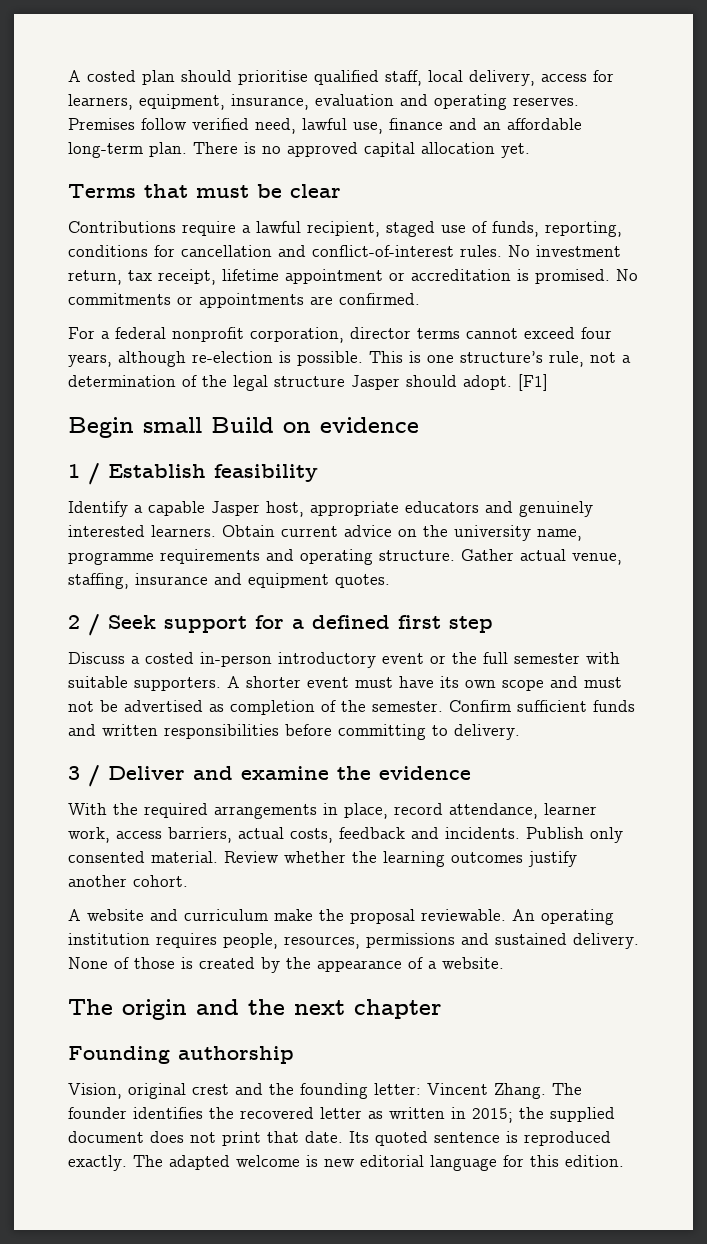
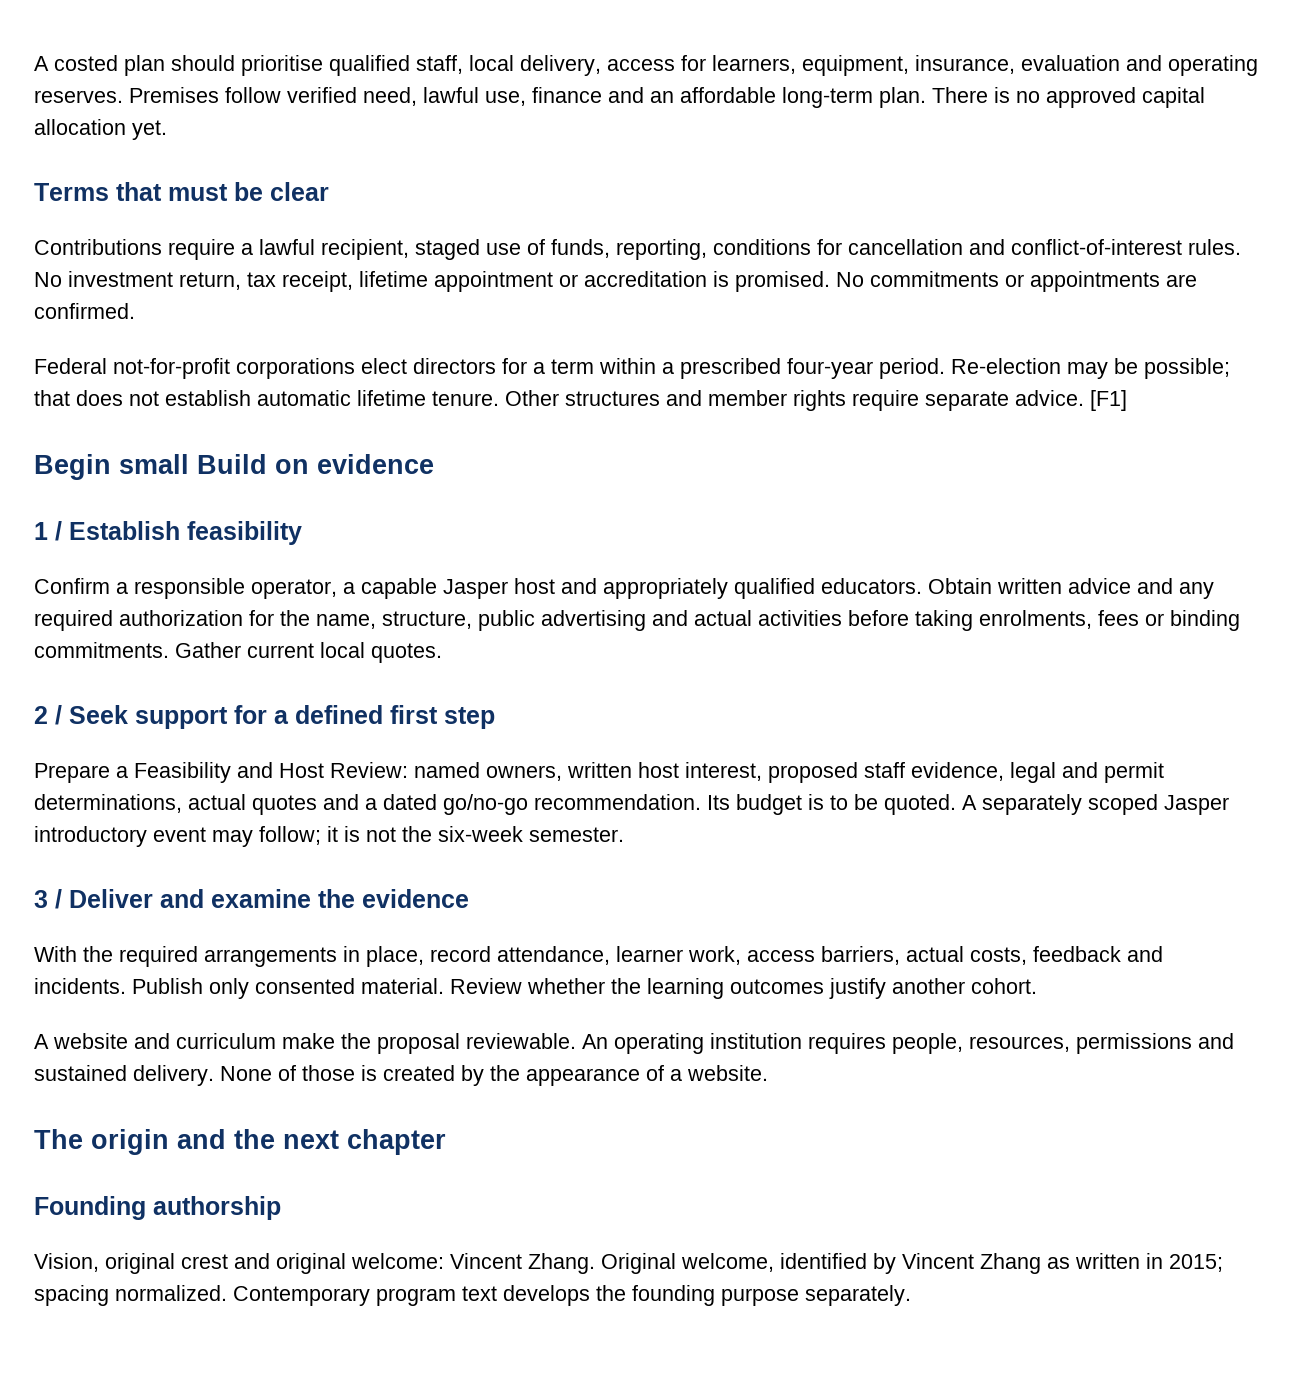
[68,327,612,343] [68,351,631,367] [68,375,512,391] For a federal nonprofit corporation, director terms cannot exceed four years, although re-election is possible. This is one structure’s rule, not a determination of the legal structure Jasper should adopt. -> [34,358,1230,379] [34,390,1084,411] Federal not-for-profit corporations elect directors for a term within a prescribed four-year period. Re-election may be possible; that does not establish automatic lifetime tenure. Other structures and member rights require separate advice.
[68,501,593,517] [68,525,582,541] [68,549,622,565] [68,573,329,589] Identify a capable Jasper host, appropriate educators and genuinely interested learners. Obtain current advice on the university name, programme requirements and operating structure. Gather actual venue, staffing, insurance and equipment -> [34,578,1214,599] [34,610,1240,631] [34,642,365,658] Confirm a responsible operator, a capable Jasper host and appropriately qualified educators. Obtain written advice and any required authorization for the name, structure, public advertising and actual activities before taking enrolments, fees or binding commitments. Gather current local
[68,652,620,668] [68,676,622,691] [68,700,635,715] [68,724,520,740] Discuss a costed in-person introductory event or the full semester with suitable supporters. A shorter event must have its own scope and must not be advertised as completion of the semester. Confirm sufficient funds and written responsibilities before committing to delivery. -> [34,762,1164,783] [34,794,1229,815] [34,826,624,847] Prepare a Feasibility and Host Review: named owners, written host interest, proposed staff evidence, legal and permit determinations, actual quotes and a dated go/no-go recommendation. Its budget is to be quoted. A separately scoped Jasper introductory event may follow; it is not the six-week semester.
[269,1083,582,1099] [68,1107,615,1123] [68,1131,611,1146] [68,1155,624,1171] the founding letter: Vincent Zhang. The founder identifies the recovered letter as written in 2015; the supplied document does not print that date. Its quoted sentence is reproduced exactly. The adapted welcome is new editorial language for this edition. -> [276,1253,1223,1274] [34,1285,911,1306] original welcome: Vincent Zhang. Original welcome, identified by Vincent Zhang as written in 2015; spacing normalized. Contemporary program text develops the founding purpose separately.

